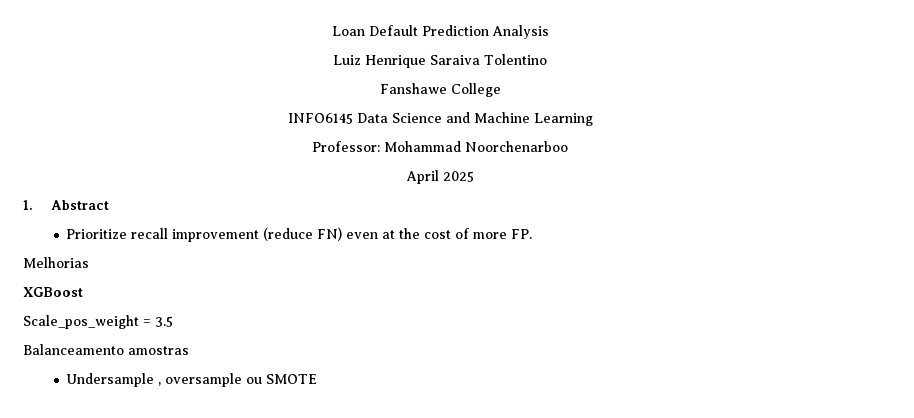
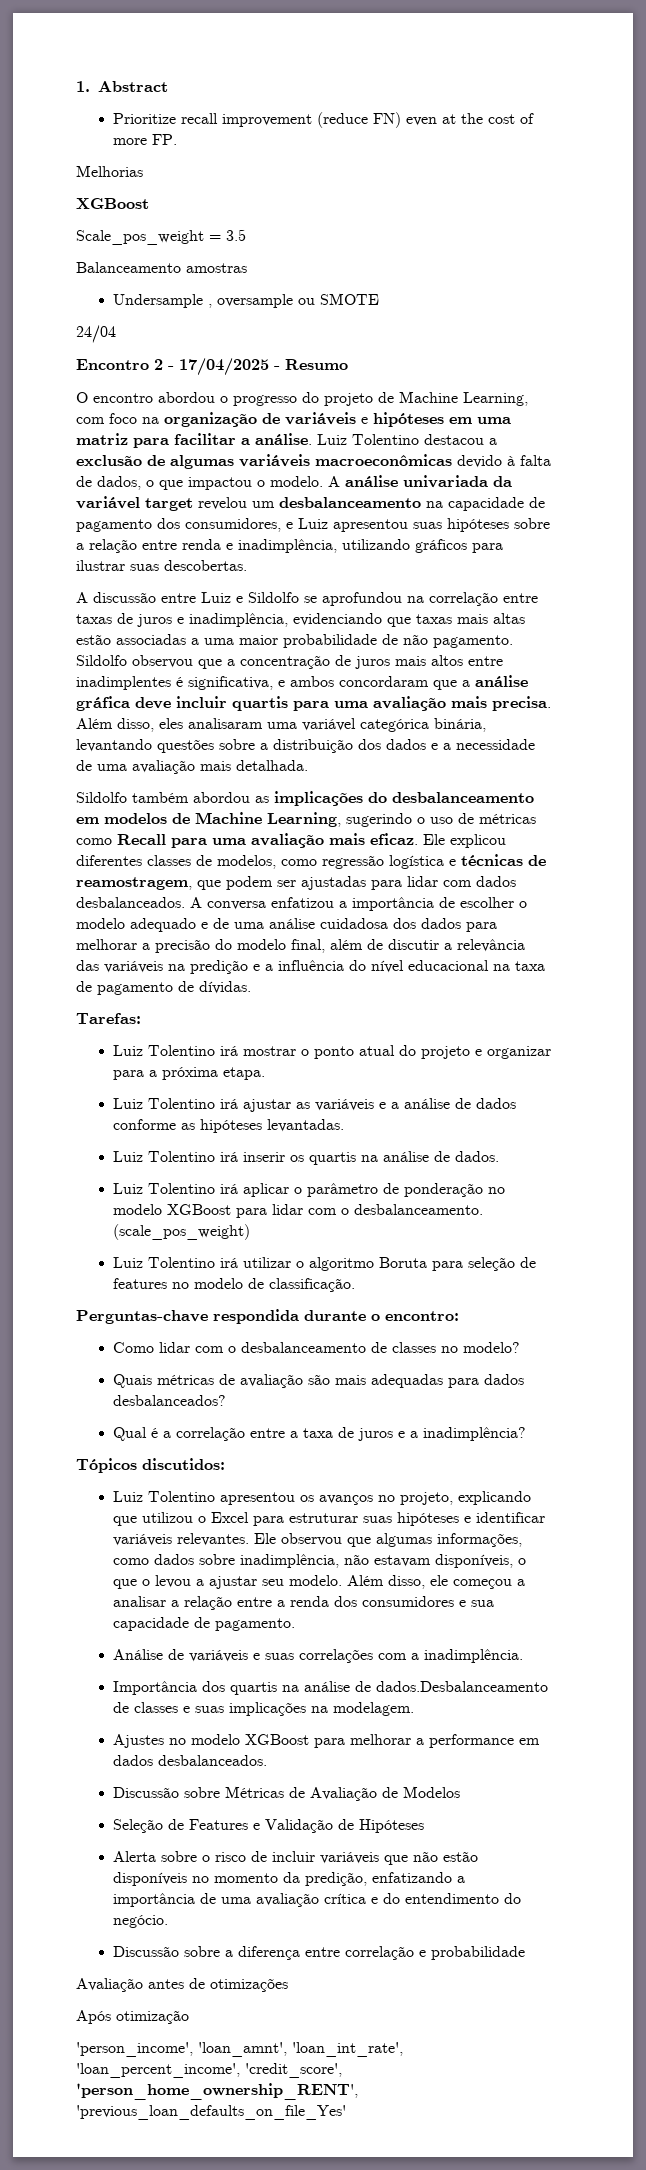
[331,25,549,39] [333,54,548,68] [379,83,501,97] [287,112,593,126] [312,141,568,152] [405,170,474,184] Loan Default Prediction Analysis // Luiz Henrique Saraiva Tolentino // Fanshawe College // INFO6145 Data Science and Machine Learning // Professor: Mohammad Noorchenarboo // April 2025 // -> (76, 86) none
(318, 379) none -> [76,325,116,343] [76,358,348,376] [76,391,528,406] [76,412,511,427] [76,433,497,448] [76,454,551,469] [76,475,512,490] [76,496,545,511] [76,518,550,532] [76,539,503,553] [76,560,247,571] [76,592,538,606] [76,613,525,627] [76,634,513,648] [76,655,503,669] [76,675,528,690] [76,696,551,711] [76,718,486,732] [76,739,535,753] [76,760,308,774] [76,791,534,806] [76,812,536,827] [76,833,506,848] [76,854,546,869] [76,876,516,890] [76,897,527,911] [76,918,497,932] [76,939,525,953] [76,960,545,974] [76,981,251,995] [76,1013,141,1024] [113,1045,552,1059] [113,1067,266,1080] [113,1098,517,1112] [113,1119,345,1133] [113,1151,500,1165] [113,1183,506,1197] [113,1204,484,1218] [113,1224,251,1240] [113,1257,537,1271] [113,1278,356,1292] [76,1309,459,1324] [113,1342,521,1353] [113,1374,525,1388] [113,1395,227,1406] [113,1427,527,1441] [76,1458,225,1473] [113,1491,532,1505] [113,1512,546,1526] [113,1533,523,1547] [113,1554,527,1568] [113,1575,526,1589] [113,1596,495,1610] [113,1617,296,1631] [113,1649,524,1663] [113,1681,549,1695] [113,1702,415,1716] [113,1734,541,1748] [113,1755,268,1766] [113,1786,461,1801] [113,1819,425,1833] [113,1851,479,1865] [113,1872,466,1886] [113,1893,522,1907] [113,1915,169,1928] [113,1946,526,1960] [76,1978,288,1992] [76,2010,189,2024] [76,2042,403,2057] [76,2063,342,2078] [76,2083,358,2100] [76,2105,346,2120] // 24/04 // Encontro 2 - 17/04/2025 - Resumo // O encontro abordou o progresso do projeto de Machine Learning, com foco na organização de variáveis e hipóteses em uma matriz para facilitar a análise. Luiz Tolentino destacou a exclusão de algumas variáveis macroeconômicas devido à falta de dados, o que impactou o modelo. A análise univariada da variável target revelou um desbalanceamento na capacidade de pagamento dos consumidores, e Luiz apresentou suas hipóteses sobre a relação entre renda e inadimplência, utilizando gráficos para ilustrar suas descobertas. // A discussão entre Luiz e Sildolfo se aprofundou na correlação entre taxas de juros e inadimplência, evidenciando que taxas mais altas estão associadas a uma maior probabilidade de não pagamento. Sildolfo observou que a concentração de juros mais altos entre inadimplentes é significativa, e ambos concordaram que a análise gráfica deve incluir quartis para uma avaliação mais precisa. Além disso, eles analisaram uma variável categórica binária, levantando questões sobre a distribuição dos dados e a necessidade de uma avaliação mais detalhada. // Sildolfo também abordou as implicações do desbalanceamento em modelos de Machine Learning, sugerindo o uso de métricas como Recall para uma avaliação mais eficaz. Ele explicou diferentes classes de modelos, como regressão logística e técnicas de reamostragem, que podem ser ajustadas para lidar com dados desbalanceados. A conversa enfatizou a importância de escolher o modelo adequado e de uma análise cuidadosa dos dados para melhorar a precisão do modelo final, além de discutir a relevância das variáveis na predição e a influência do nível educacional na taxa de pagamento de dívidas. // Tarefas: // Luiz Tolentino irá mostrar o ponto atual do projeto e organizar para a próxima etapa. // Luiz Tolentino irá ajustar as variáveis e a análise de dados conforme as hipóteses levantadas. // Luiz Tolentino irá inserir os quartis na análise de dados. // Luiz Tolentino irá aplicar o parâmetro de ponderação no modelo XGBoost para lidar com o desbalanceamento. (scale_pos_weight) // Luiz Tolentino irá utilizar o algoritmo Boruta para seleção de features no modelo de classificação. // Perguntas-chave respondida durante o encontro: // Como lidar com o desbalanceamento de classes no modelo? // Quais métricas de avaliação são mais adequadas para dados desbalanceados? // Qual é a correlação entre a taxa de juros e a inadimplência? // Tópicos discutidos: // Luiz Tolentino apresentou os avanços no projeto, explicando que utilizou o Excel para estruturar suas hipóteses e identificar variáveis relevantes. Ele observou que algumas informações, como dados sobre inadimplência, não estavam disponíveis, o que o levou a ajustar seu modelo. Além disso, ele começou a analisar a relação entre a renda dos consumidores e sua capacidade de pagamento. // Análise de variáveis e suas correlações com a inadimplência. // Importância dos quartis na análise de dados.Desbalanceamento de classes e suas implicações na modelagem. // Ajustes no modelo XGBoost para melhorar a performance em dados desbalanceados. // Discussão sobre Métricas de Avaliação de Modelos // Seleção de Features e Validação de Hipóteses // Alerta sobre o risco de incluir variáveis que não estão disponíveis no momento da predição, enfatizando a importância de uma avaliação crítica e do entendimento do negócio. // Discussão sobre a diferença entre correlação e probabilidade // Avaliação antes de otimizações // Após otimização // 'person_income', 'loan_amnt', 'loan_int_rate', 'loan_percent_income', 'credit_score', 'person_home_ownership_RENT', 'previous_loan_defaults_on_file_Yes'

